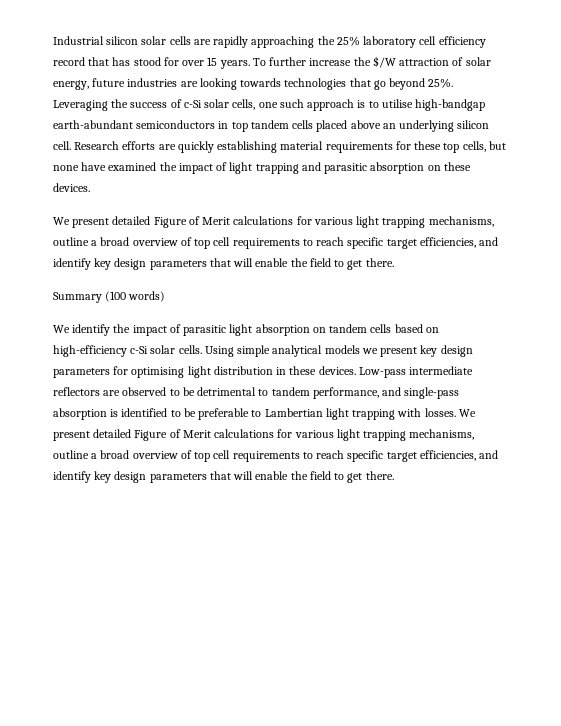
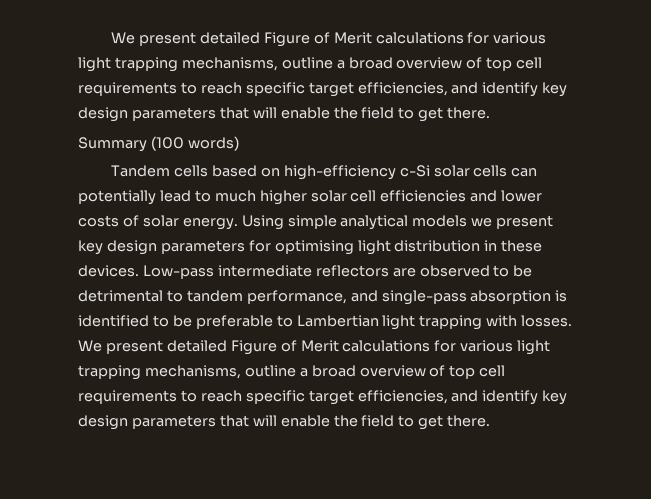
[53,36,486,48] [53,56,491,69] [53,78,454,90] [53,99,486,111] [53,120,490,132] [53,141,506,153] [53,162,471,174] [53,183,90,192] Industrial silicon solar cells are rapidly approaching the 25% laboratory cell efficiency record that has stood for over 15 years. To further increase the $/W attraction of solar energy, future industries are looking towards technologies that go beyond 25%. Leveraging the success of c-Si solar cells, one such approach is to utilise high-bandgap earth-abundant semiconductors in top tandem cells placed above an underlying silicon cell. Research efforts are quickly establishing material requirements for these top cells, but none have examined the impact of light trapping and parasitic absorption on these devices. // -> (111, 38) none
[53,324,368,336] We identify the impact of parasitic light absorption on tandem -> [111,165,171,177] Tandem
[178,345,202,354] cells. -> [473,165,538,177] [78,190,543,205] [78,215,238,230] cells can potentially lead to much higher solar cell efficiencies and lower costs of solar energy.

